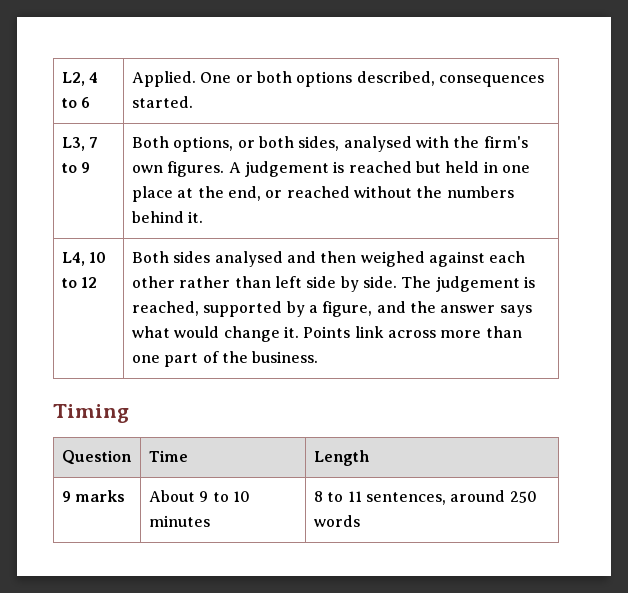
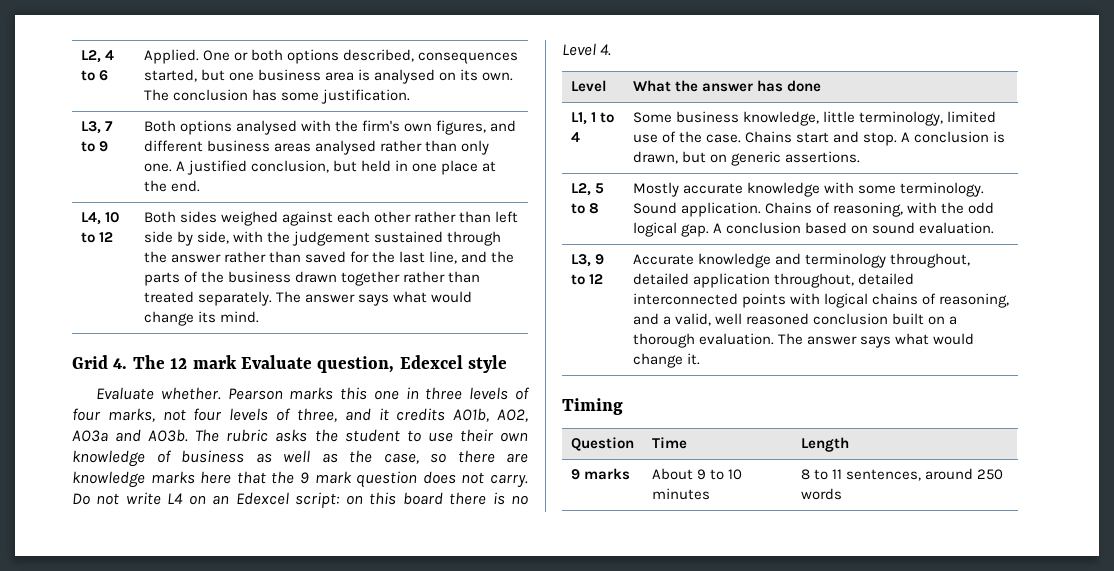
[131,96,193,108] started. -> [143,69,514,84] [143,89,411,104] started, but one business area is analysed on its own. The conclusion has some justification.
[173,136,340,152] options, or both sides, -> [179,120,232,135] options
[167,161,412,177] figures. A judgement is reached -> [436,120,517,135] [143,140,490,155] [143,160,329,175] figures, and different business areas analysed rather than only one. A justified conclusion,
[227,186,514,201] [131,211,204,223] end, or reached without the numbers behind it. -> [170,180,200,192] end.
[214,251,357,267] analysed and then -> (217, 217) none
[362,276,535,292] [131,301,436,317] side. The judgement is reached, supported by a figure, and the -> [196,231,502,246] [143,251,515,264] [143,271,481,286] [143,291,473,306] [143,311,259,326] [72,355,508,373] [96,387,530,400] [72,408,528,422] [72,429,528,442] [72,450,528,467] [72,471,528,488] [72,492,528,508] [562,43,612,56] [570,80,607,92] [632,80,822,92] [570,112,614,125] [570,132,580,142] [632,111,997,126] [632,131,1006,146] [632,151,861,166] [570,183,604,196] [570,203,599,214] [632,182,985,197] [632,202,995,217] [632,222,995,237] [570,254,604,267] [570,274,603,285] [632,253,971,268] [632,273,914,288] [632,293,1010,308] [632,313,958,326] [632,333,803,348] side, with the judgement sustained through the answer rather than saved for the last line, and the parts of the business drawn together rather than treated separately. The answer says what would change its mind. // Grid 4. The 12 mark Evaluate question, Edexcel style // Evaluate whether. Pearson marks this one in three levels of four marks, not four levels of three, and it credits AO1b, AO2, AO3a and AO3b. The rubric asks the student to use their own knowledge of business as well as the case, so there are knowledge marks here that the 9 mark question does not carry. Do not write L4 on an Edexcel script: on this board there is no Level 4. // Level | What the answer has done // L1, 1 to 4 | Some business knowledge, little terminology, limited use of the case. Chains start and stop. A conclusion is drawn, but on generic assertions. // L2, 5 to 8 | Mostly accurate knowledge with some terminology. Sound application. Chains of reasoning, with the odd logical gap. A conclusion based on sound evaluation. // L3, 9 to 12 | Accurate knowledge and terminology throughout, detailed application throughout, detailed interconnected points with logical chains of reasoning, and a valid, well reasoned conclusion built on a thorough evaluation. The
[303,326,522,338] [131,351,319,367] Points link across more than one part of the business. -> (700, 359) none

